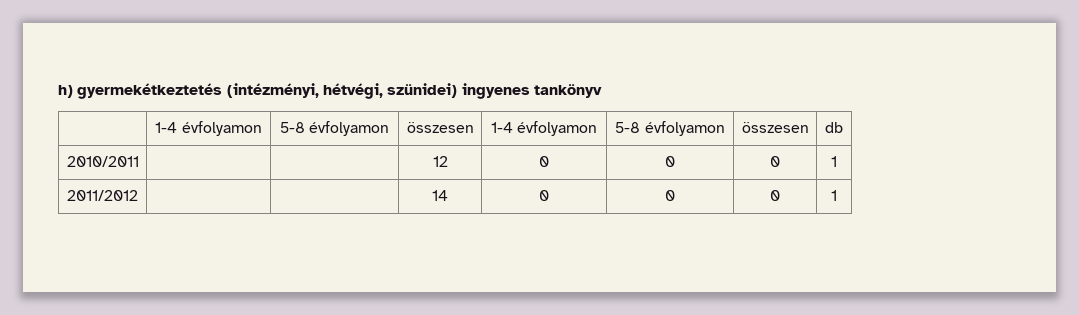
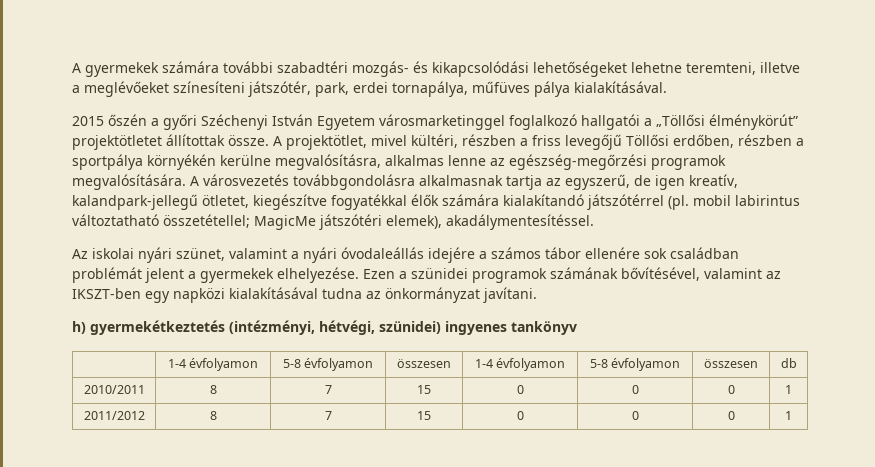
(58, 91) none -> [72,61,800,77] [72,81,667,97] [72,114,798,130] [72,134,804,150] [72,154,726,170] [72,174,738,190] [72,194,800,210] [72,214,594,230] [72,247,739,263] [72,267,781,283] [72,287,537,303] A gyermekek számára további szabadtéri mozgás- és kikapcsolódási lehetőségeket lehetne teremteni, illetve a meglévőeket színesíteni játszótér, park, erdei tornapálya, műfüves pálya kialakításával. // 2015 őszén a győri Széchenyi István Egyetem városmarketinggel foglalkozó hallgatói a „Töllősi élménykörút” projektötletet állítottak össze. A projektötlet, mivel kültéri, részben a friss levegőjű Töllősi erdőben, részben a sportpálya környékén kerülne megvalósításra, alkalmas lenne az egészség-megőrzési programok megvalósítására. A városvezetés továbbgondolásra alkalmasnak tartja az egyszerű, de igen kreatív, kalandpark-jellegű ötletet, kiegészítve fogyatékkal élők számára kialakítandó játszótérrel (pl. mobil labirintus változtatható összetétellel; MagicMe játszótéri elemek), akadálymentesítéssel. // Az iskolai nyári szünet, valamint a nyári óvodaleállás idejére a számos tábor ellenére sok családban problémát jelent a gyermekek elhelyezése. Ezen a szünidei programok számának bővítésével, valamint az IKSZT-ben egy napközi kialakításával tudna az önkormányzat javítani. //
[432,156,448,167] | | 12 -> [209,385,217,394] [324,385,332,394] [417,385,431,394] 8 | 7 | 15
[432,190,448,201] | | 14 -> [209,411,217,420] [324,411,332,420] [417,411,431,420] 8 | 7 | 15

